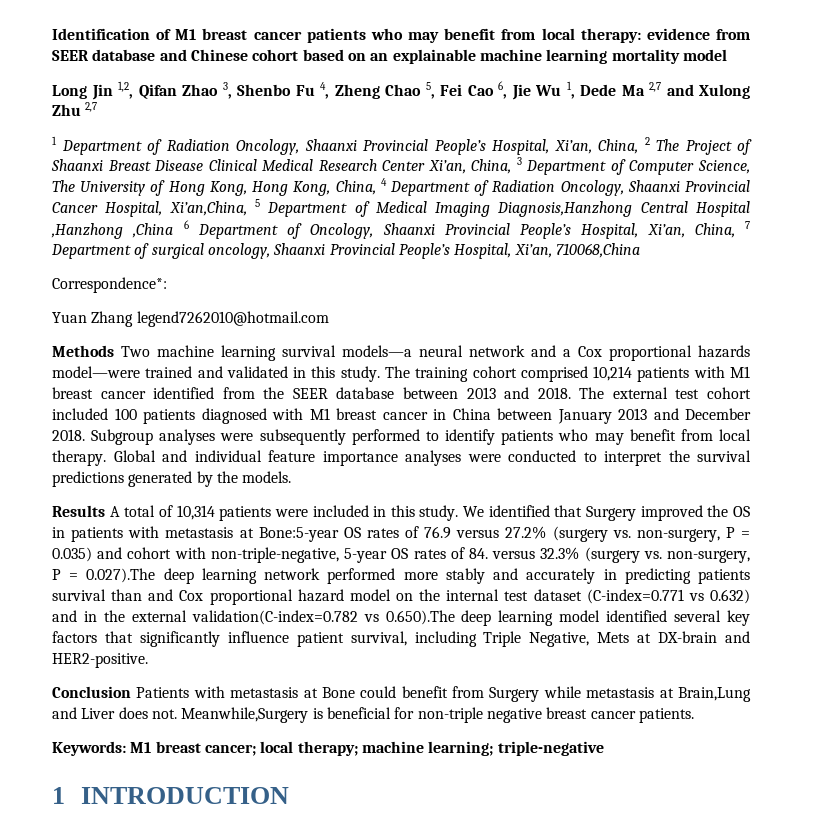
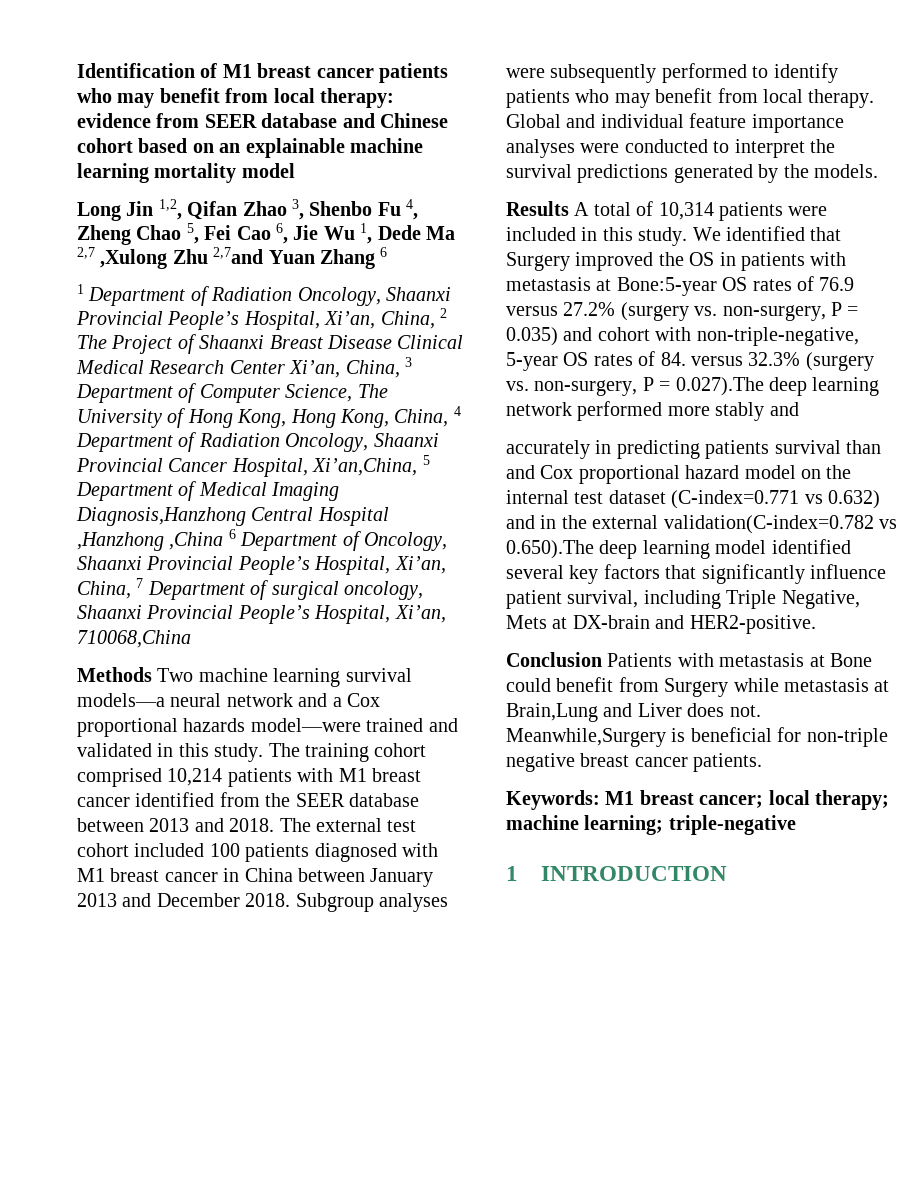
[666,84,750,99] [52,102,98,116] and Xulong Zhu 2,7 -> [100,247,388,269] ,Xulong Zhu 2,7and Yuan Zhang 6
[52,277,167,293] [52,311,329,327] // Correspondence*: // Yuan Zhang legend7262010@hotmail.com -> (191, 639) none
(519, 574) none -> (799, 409) //

